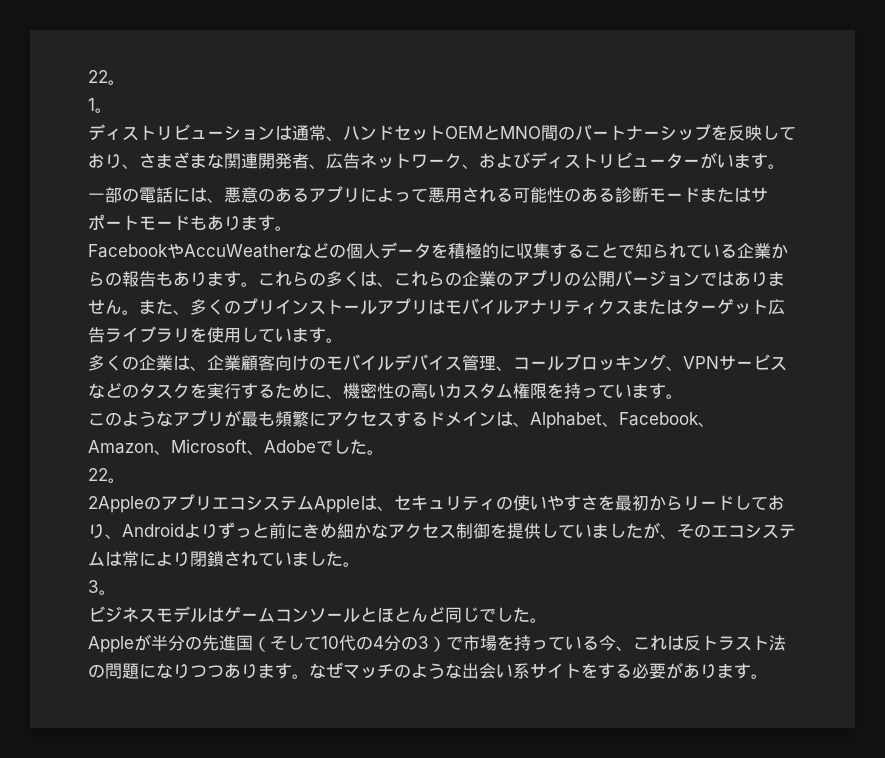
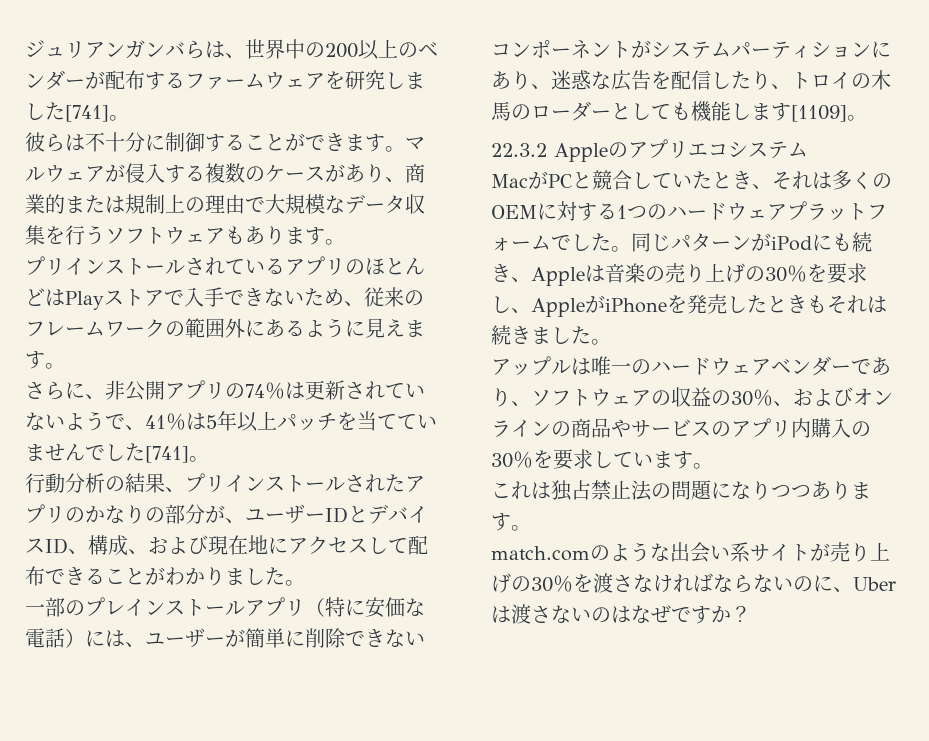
[88,70,125,85] [88,98,112,113] [88,124,796,141] [88,152,785,169] [88,186,768,203] [88,214,292,231] [88,242,788,259] [88,270,785,287] [88,298,275,315] 22。 // 1。 // ディストリビューションは通常、ハンドセットOEMとMNO間のパートナーシップを反映しており、さまざまな関連開発者、広告ネットワーク、およびディストリビューターがいます。 // 一部の電話には、悪意のあるアプリによって悪用される可能性のある診断モードまたはサポートモードもあります。 // FacebookやAccuWeatherなどの個人データを積極的に収集することで知られている企業からの報告もあります。これらの多くは、これらの企業のアプリの公開バージョンではありません。また、多くのプリ -> [25,39,438,60] [25,70,425,90] [25,102,129,122] [25,132,425,152] [25,163,425,183] [25,194,425,214] [25,225,345,245] [25,256,425,276] [25,287,424,310] [25,318,425,338] [25,351,65,369] [25,380,425,401] [25,411,437,432] [25,443,209,463] [25,473,425,493] [25,504,428,524] [25,535,428,556] [25,566,305,586] [25,597,125,617] ジュリアンガンバらは、世界中の200以上のベンダーが配布するファームウェアを研究しました[741]。 // 彼らは不十分に制御することができます。マルウェアが侵入する複数のケースがあり、商業的または規制上の理由で大規模なデータ収集を行うソフトウェアもあります。 // プリインストールされているアプリのほとんどはPlayストアで入手できないため、従来のフレームワークの範囲外にあるように見えます。 // さらに、非公開アプリの74％は更新されていないようで、41％は5年以上パッチを当てていませんでした[741]。 // 行動分析の結果、プリインストールされたアプリのかなりの部分が、ユーザーIDとデバイスID、構成、および現在地にアクセスして配布できることがわかりました。 // 一部のプレ
[428,298,785,315] [88,326,343,343] [88,354,787,371] [88,382,683,399] [88,410,715,429] [88,439,384,455] [88,468,125,483] [88,496,144,513] はモバイルアナリティクスまたはターゲット広告ライブラリを使用しています。 // 多くの企業は、企業顧客向けのモバイルデバイス管理、コールブロッキング、VPNサービスなどのタスクを実行するために、機密性の高いカスタム権限を持っています。 // このようなアプリが最も頻繁にアクセスするドメインは、Alphabet、Facebook、Amazon、Microsoft、Adobeでした。 // 22。 // 2Apple -> [305,597,425,618] [25,628,425,648] [491,39,891,59] [491,70,891,91] [491,101,867,122] [491,143,608,162] （特に安価な電話）には、ユーザーが簡単に削除できないコンポーネントがシステムパーティションにあり、迷惑な広告を配信したり、トロイの木馬のローダーとしても機能します[1109]。 // 22.3.2 Apple
[314,495,785,513] [88,522,796,539] [88,551,360,567] [88,580,116,595] [88,606,547,623] [88,634,769,653] Appleは、セキュリティの使いやすさを最初からリードしており、Androidよりずっと前にきめ細かなアクセス制御を提供していましたが、そのエコシステムは常により閉鎖されていました。 // 3。 // ビジネスモデルはゲームコンソールとほとんど同じでした。 // Appleが半分の先進国（そして10代の4分の3）で市場を持っている今、これは反トラスト -> [491,170,892,190] [491,201,887,221] [491,232,872,252] [491,263,867,286] [491,294,887,317] [491,325,611,345] [491,356,891,376] [491,387,893,407] [491,418,871,438] [491,449,713,470] [491,480,631,501] // MacがPCと競合していたとき、それは多くのOEMに対する1つのハードウェアプラットフォームでした。同じパターンがiPodにも続き、Appleは音楽の売り上げの30％を要求し、AppleがiPhoneを発売したときもそれは続きました。 // アップルは唯一のハードウェアベンダーであり、ソフトウェアの収益の30％、およびオンラインの商品やサービスのアプリ内購入の30％を要求しています。 // これは独占禁止
[309,662,394,679] なぜマッチ -> [491,546,590,561] // match.com
[581,662,768,679] をする必要があります。 -> [810,542,890,562] [491,573,896,593] [491,604,751,624] が売り上げの30％を渡さなければならないのに、Uberは渡さないのはなぜですか？

